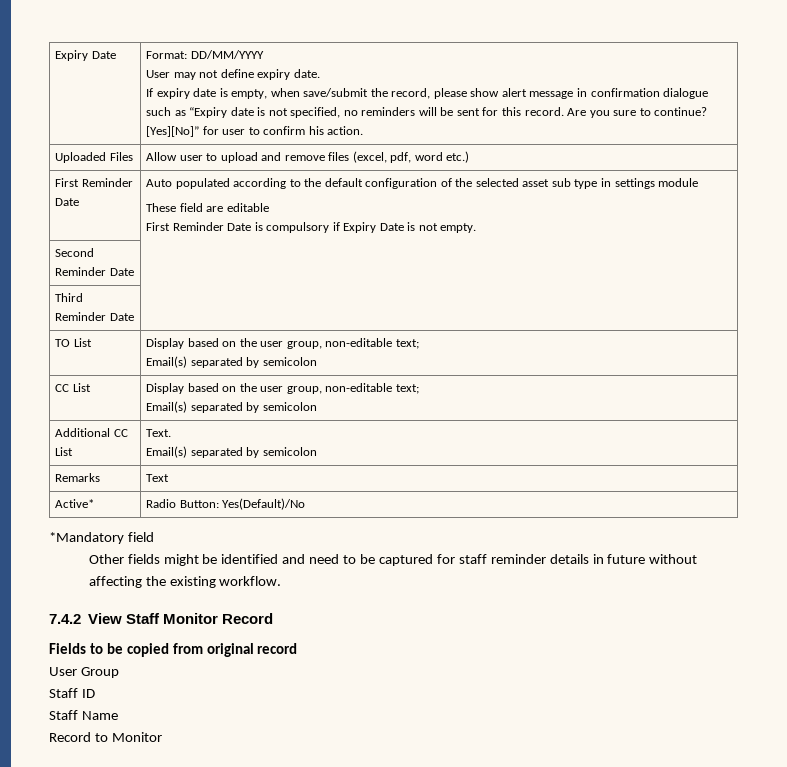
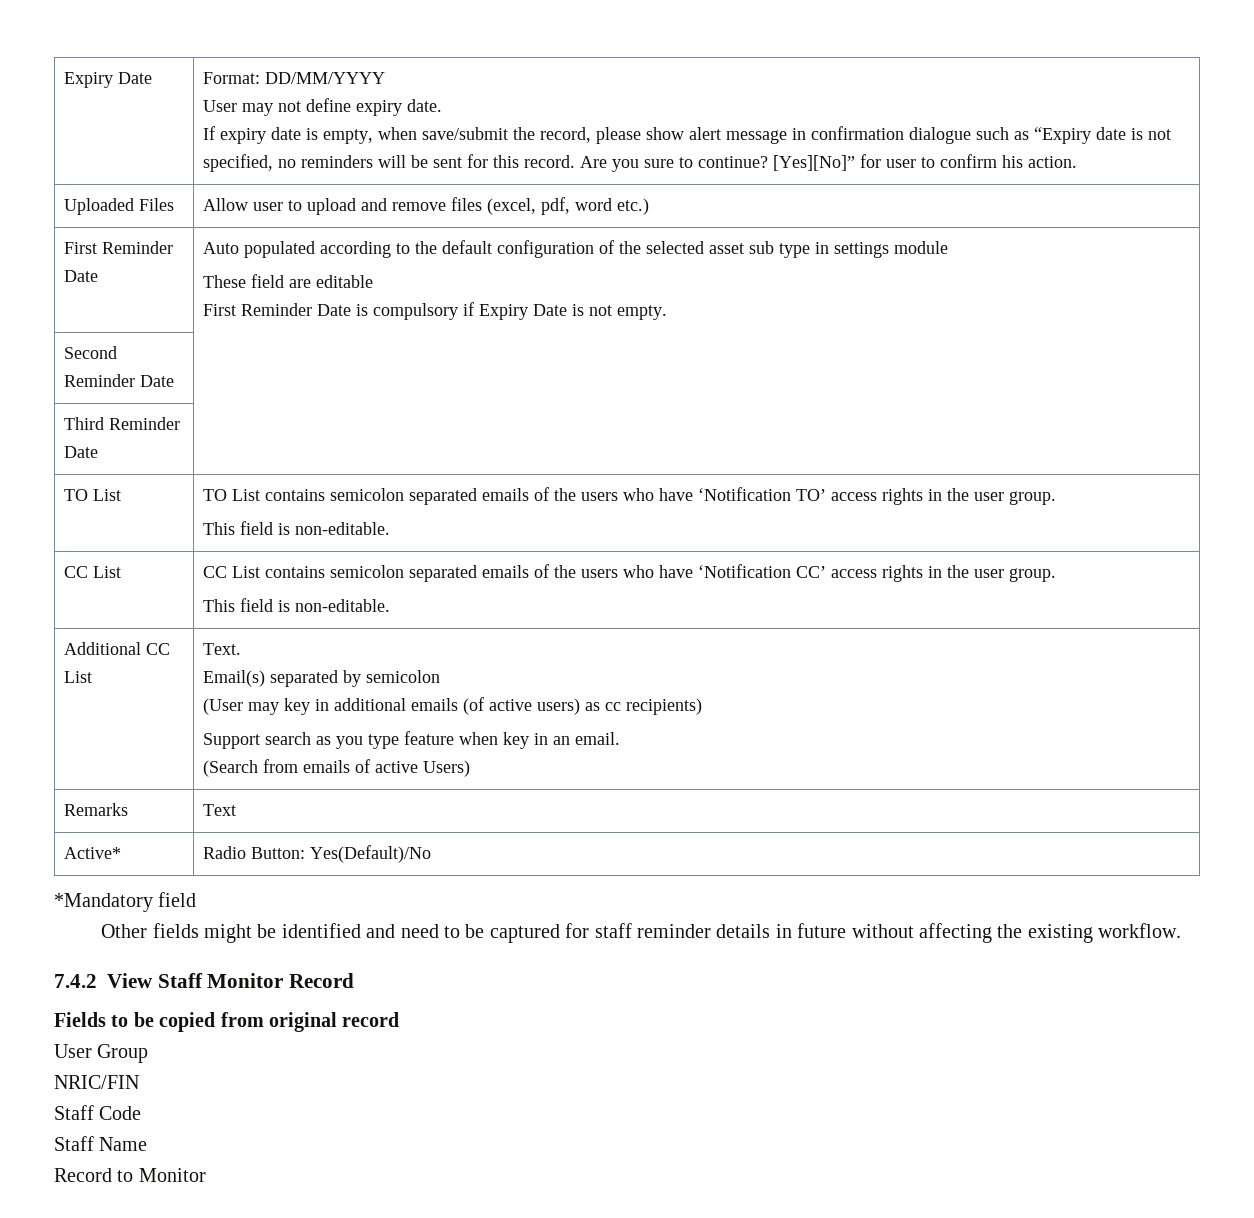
[146,338,419,349] [146,356,317,368] [55,383,91,392] [146,383,419,394] [146,401,317,413] Display based on the user group, non-editable text; // Email(s) separated by semicolon // CC List | Display based on the user group, non-editable text; // Email(s) separated by semicolon -> [202,487,1056,505] [202,521,390,535] [63,566,121,578] [202,564,1056,582] [202,598,390,612] TO List contains semicolon separated emails of the users who have ‘Notification TO’ access rights in the user group. // This field is non-editable. // CC List | CC List contains semicolon separated emails of the users who have ‘Notification CC’ access rights in the user group. // This field is non-editable.
(317, 451) none -> [202,697,702,715] [202,731,620,749] [202,759,470,777] // (User may key in additional emails (of active users) as cc recipients) // Support search as you type feature when key in an email. // (Search from emails of active Users)
[49,688,95,698] // Staff ID -> [54,1075,139,1089] [54,1105,142,1120] // NRIC/FIN // Staff Code

